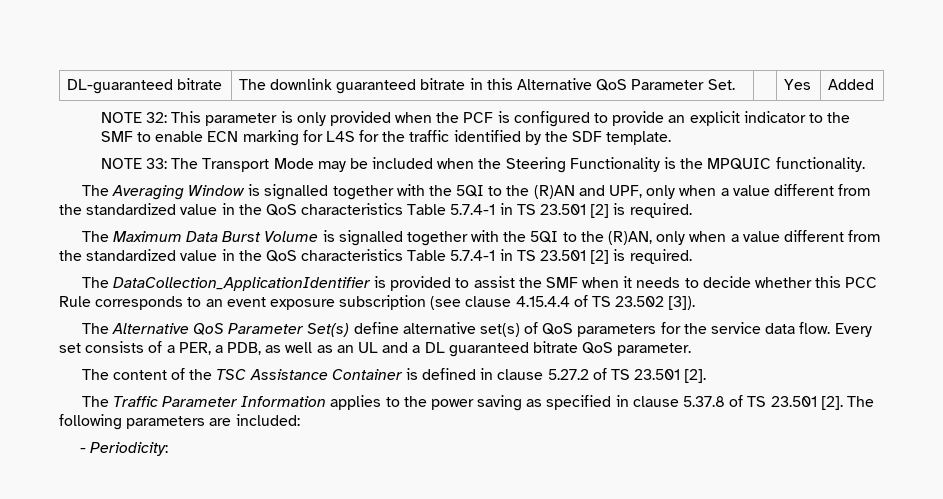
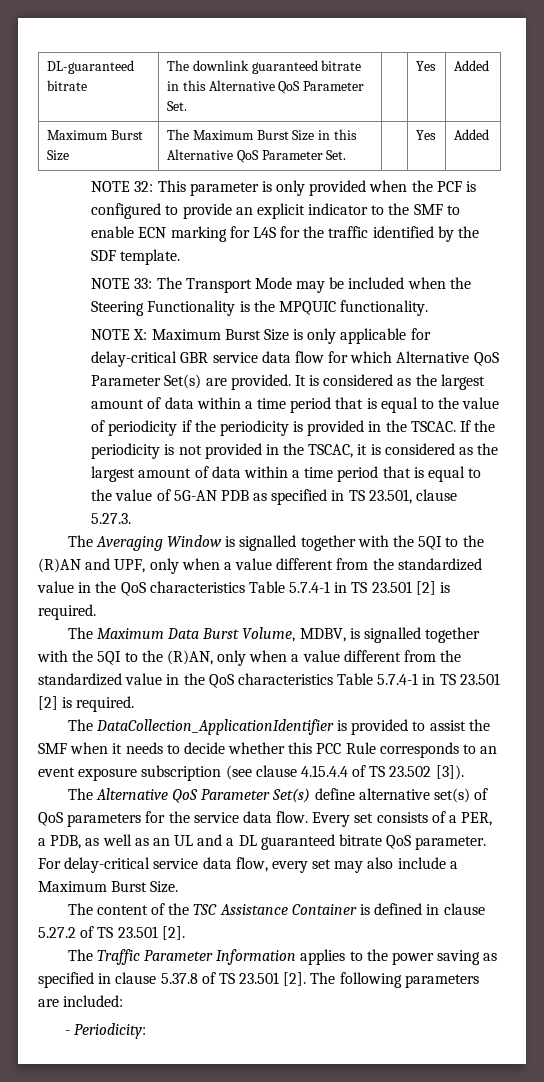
(874, 84) none -> [47,130,143,140] [47,150,70,161] [167,129,358,141] [167,149,347,163] [416,130,437,140] [454,129,490,140] // Maximum Burst Size | The Maximum Burst Size in this Alternative QoS Parameter Set. | | Yes | Added
(865, 164) none -> [91,328,431,344] [91,351,499,367] [91,374,485,390] [91,397,500,413] [91,420,496,436] [91,443,499,459] [91,466,482,482] [91,489,457,505] [91,513,132,524] // NOTE X: Maximum Burst Size is only applicable for delay-critical GBR service data flow for which Alternative QoS Parameter Set(s) are provided. It is considered as the largest amount of data within a time period that is equal to the value of periodicity if the periodicity is provided in the TSCAC. If the periodicity is not provided in the TSCAC, it is considered as the largest amount of data within a time period that is equal to the value of 5G-AN PDB as specified in TS 23.501, clause 5.27.3.
[264,231,319,242] Volume -> [242,627,346,642] Volume, MDBV,
(692, 349) none -> [38,857,458,873] [38,881,179,893] For delay-critical service data flow, every set may also include a Maximum Burst Size.

